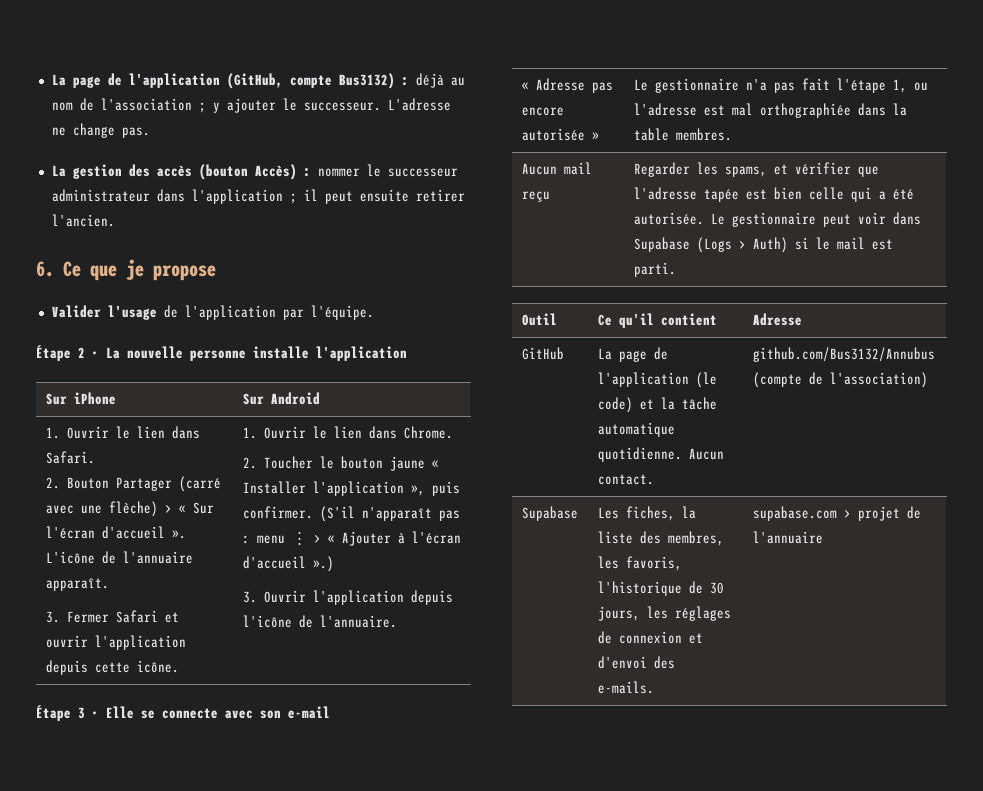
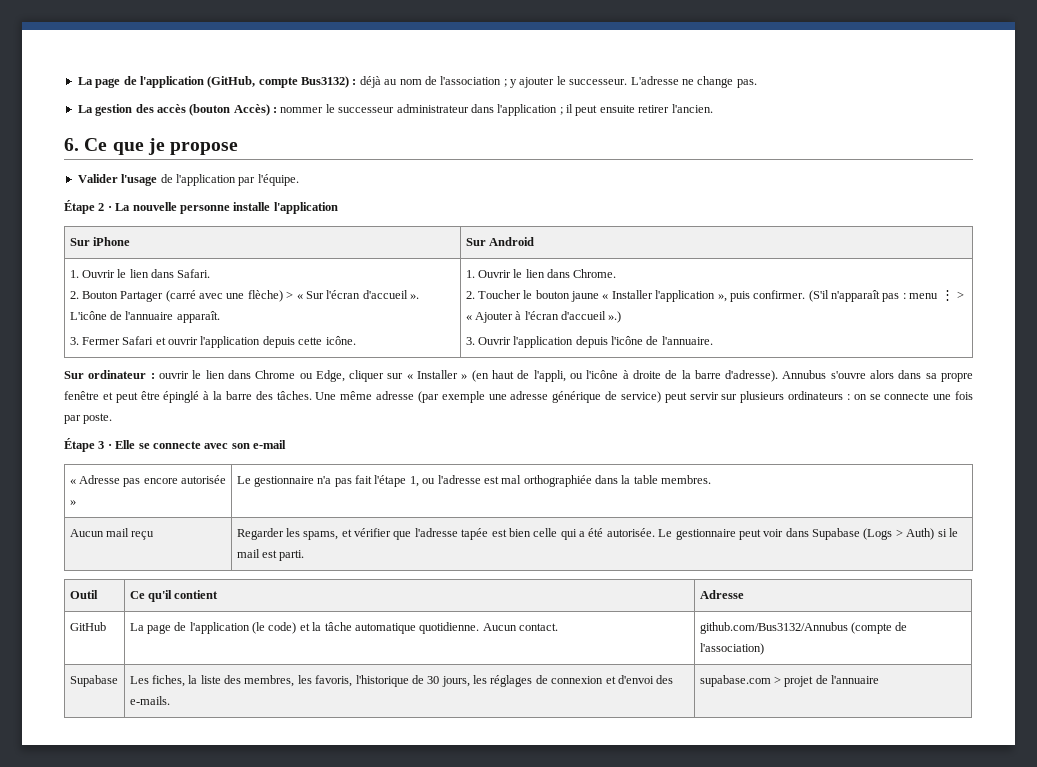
(397, 621) none -> [64,370,973,382] [64,391,974,403] [64,413,113,424] // Sur ordinateur : ouvrir le lien dans Chrome ou Edge, cliquer sur « Installer » (en haut de l'appli, ou l'icône à droite de la barre d'adresse). Annubus s'ouvre alors dans sa propre fenêtre et peut être épinglé à la barre des tâches. Une même adresse (par exemple une adresse générique de service) peut servir sur plusieurs ordinateurs : on se connecte une fois par poste.

